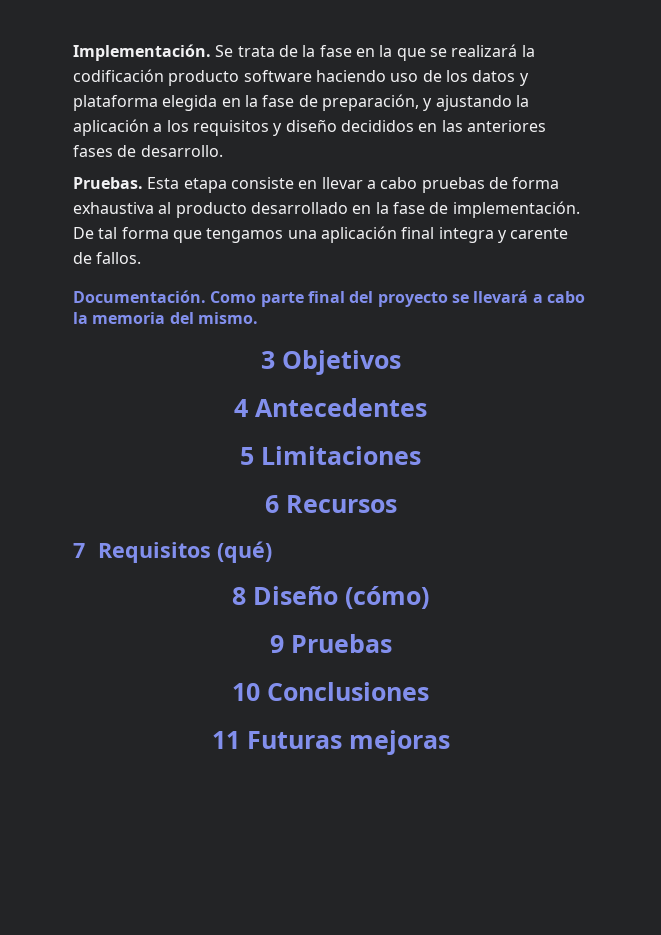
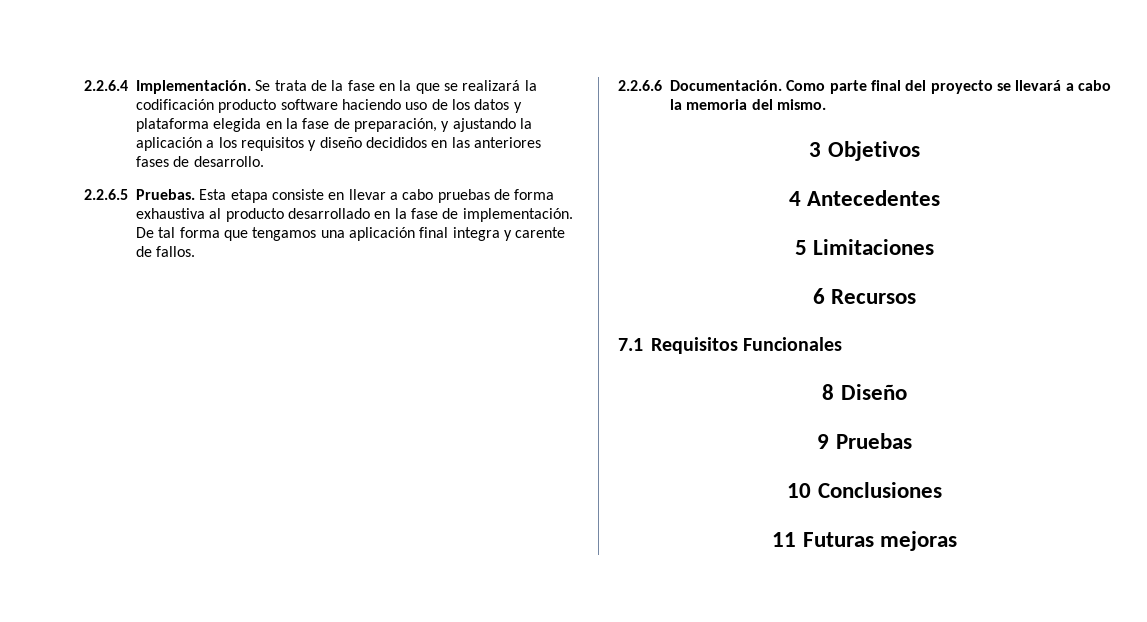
(73, 52) none -> [84,80,128,91] 2.2.6.4
(223, 151) none -> [84,189,128,200] 2.2.6.5
(142, 258) none -> [618,80,662,91] 2.2.6.6
[73,541,272,563] 7 Requisitos (qué) -> [618,337,843,354] 7.1 Requisitos Funcionales
[345,586,429,609] (cómo) -> (907, 392) none

